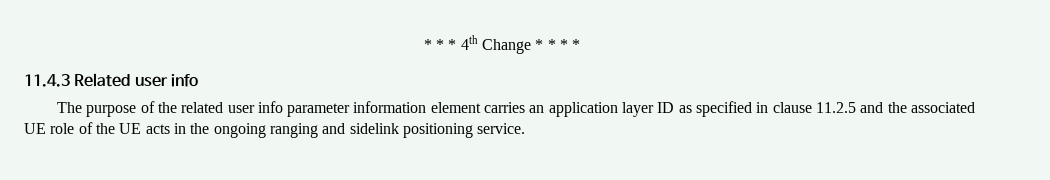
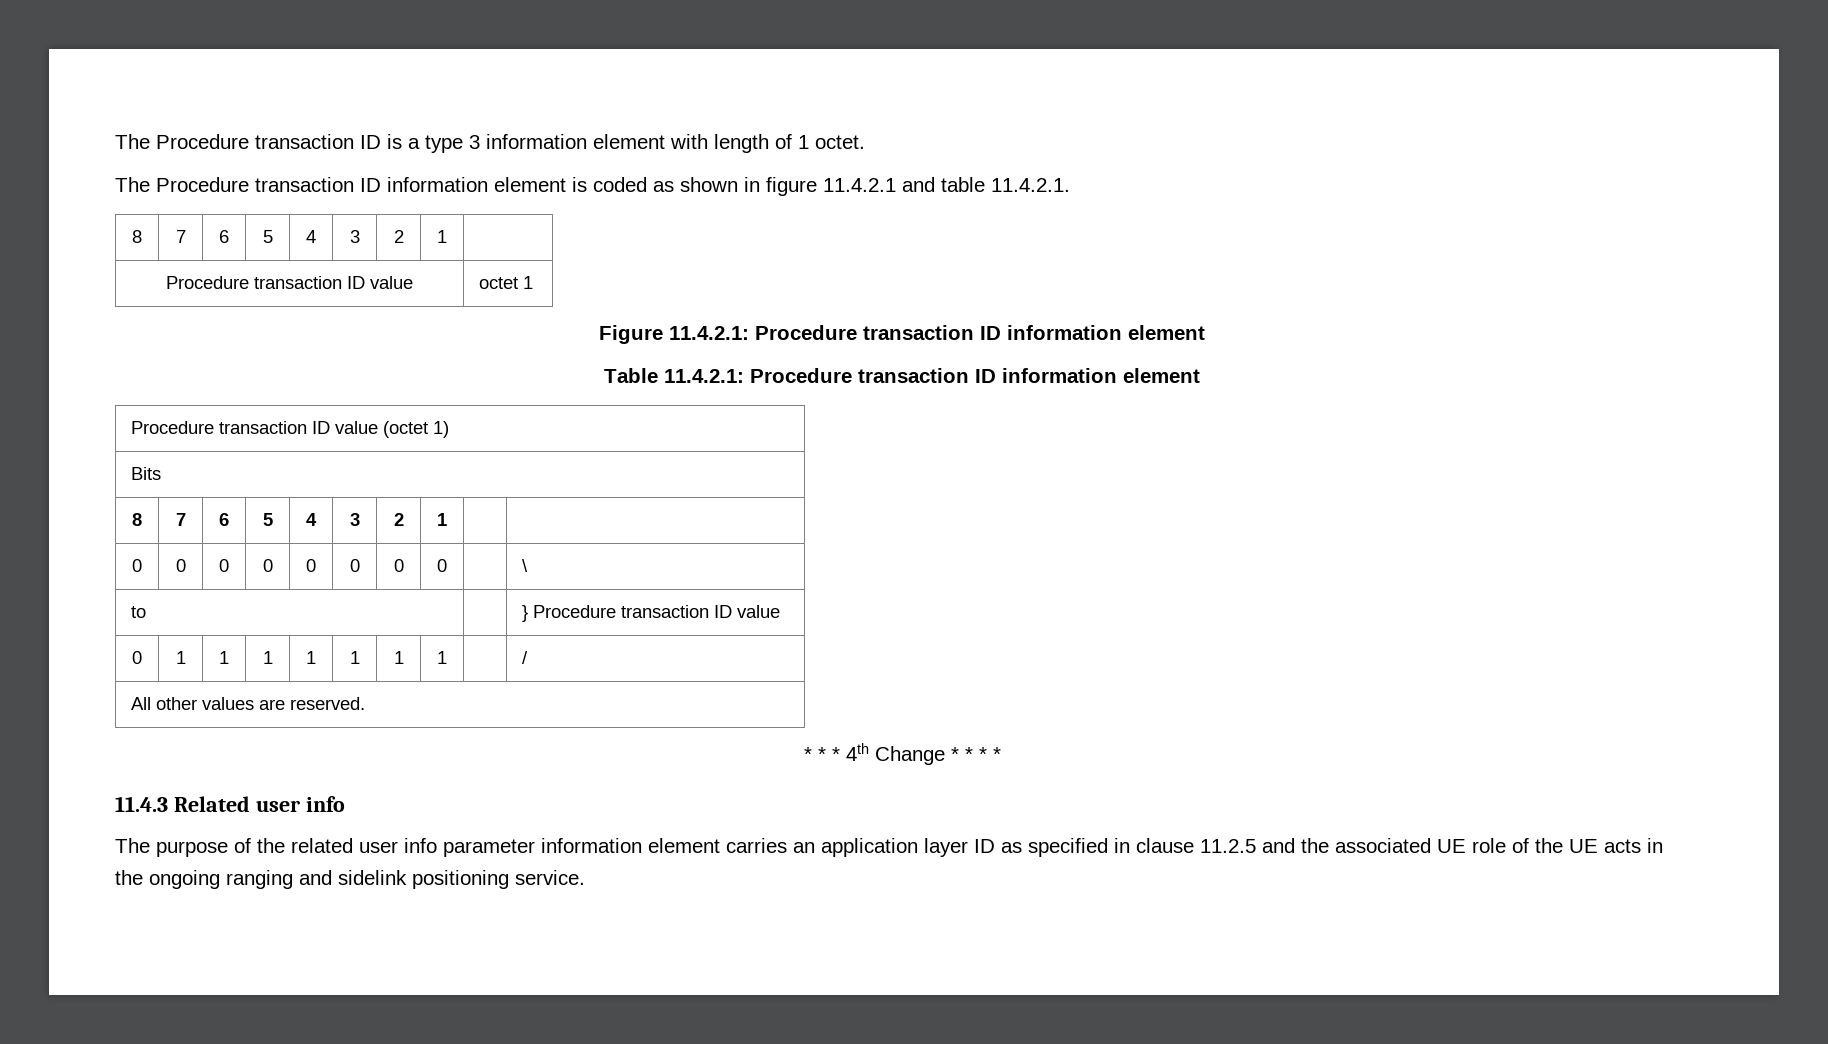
(423, 44) none -> [115,134,865,153] [115,177,1070,196] [132,230,142,243] [175,230,186,243] [219,230,229,243] [262,230,273,243] [306,230,316,243] [349,230,360,243] [393,230,404,243] [437,230,447,243] [166,276,413,289] [479,276,534,289] [599,325,1205,344] [604,368,1200,383] [131,421,450,438] [131,467,162,480] [132,513,142,526] [175,513,186,526] [219,513,229,526] [262,513,273,526] [306,513,317,526] [349,513,360,526] [393,513,404,526] [437,513,447,526] [132,559,142,572] [175,559,186,572] [219,559,229,572] [262,559,273,572] [306,559,316,572] [349,559,360,572] [393,559,404,572] [437,559,447,572] [522,559,529,572] [131,606,147,618] [522,605,781,622] [132,651,142,664] [175,651,186,664] [219,651,229,664] [262,651,273,664] [306,651,316,664] [349,651,360,664] [393,651,404,664] [437,651,447,664] [522,651,529,664] [131,697,366,710] The Procedure transaction ID is a type 3 information element with length of 1 octet. // The Procedure transaction ID information element is coded as shown in figure 11.4.2.1 and table 11.4.2.1. // 8 | 7 | 6 | 5 | 4 | 3 | 2 | 1 | // Procedure transaction ID value | octet 1 // Figure 11.4.2.1: Procedure transaction ID information element // Table 11.4.2.1: Procedure transaction ID information element // Procedure transaction ID value (octet 1) // Bits // 8 | 7 | 6 | 5 | 4 | 3 | 2 | 1 | | // 0 | 0 | 0 | 0 | 0 | 0 | 0 | 0 | | \ // to | | } Procedure transaction ID value // 0 | 1 | 1 | 1 | 1 | 1 | 1 | 1 | | / // All other values are reserved. //

